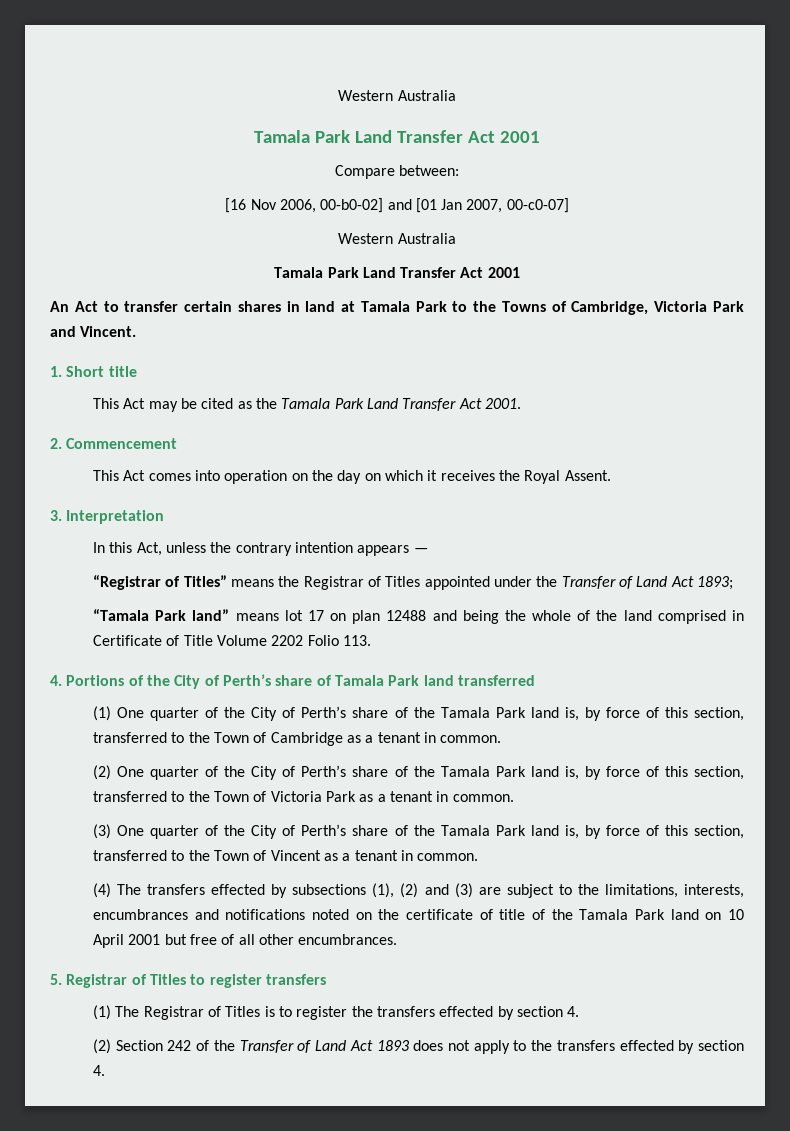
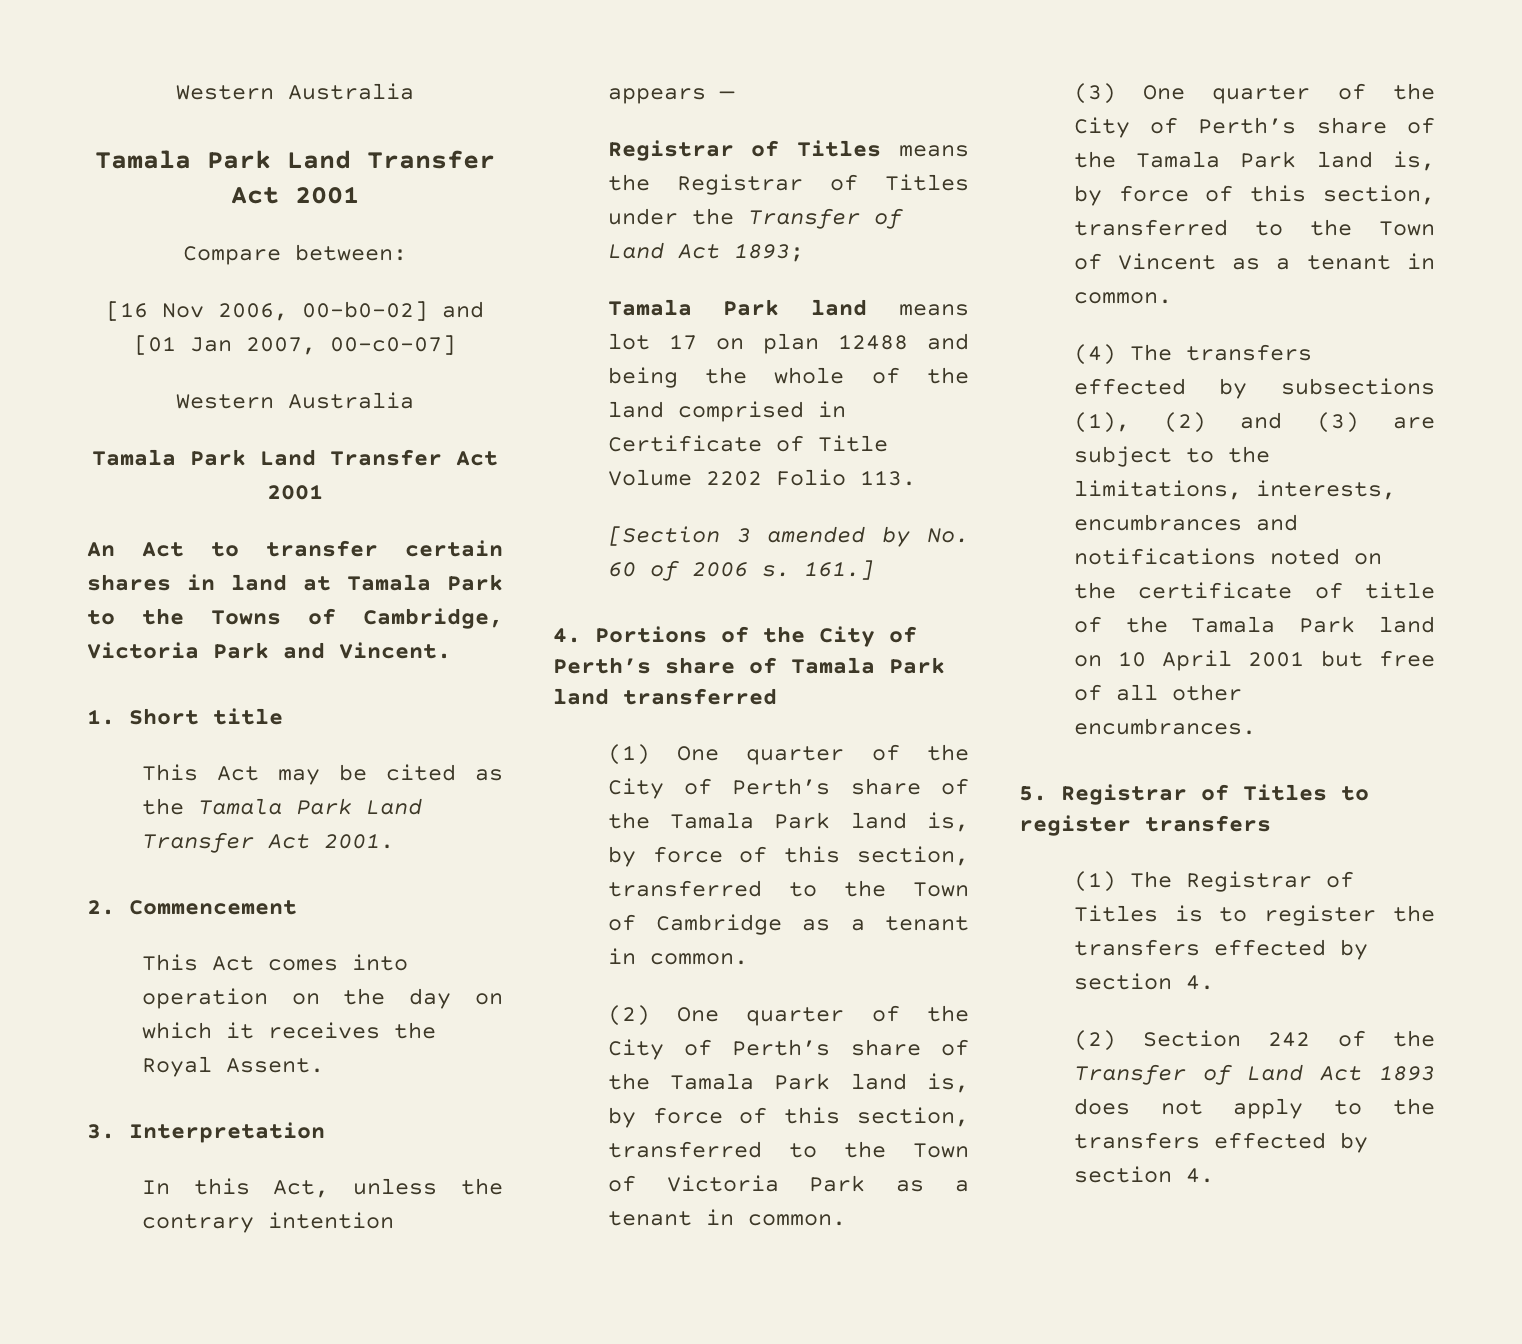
[93,575,227,590] “Registrar of Titles” -> [607,140,882,161] Registrar of Titles
[424,576,490,590] appointed -> (969, 182) none
[93,609,230,621] “Tamala Park land” -> [607,299,868,316] Tamala Park land
(371, 640) none -> [607,526,969,547] [607,560,874,581] // [Section 3 amended by No. 60 of 2006 s. 161.]

